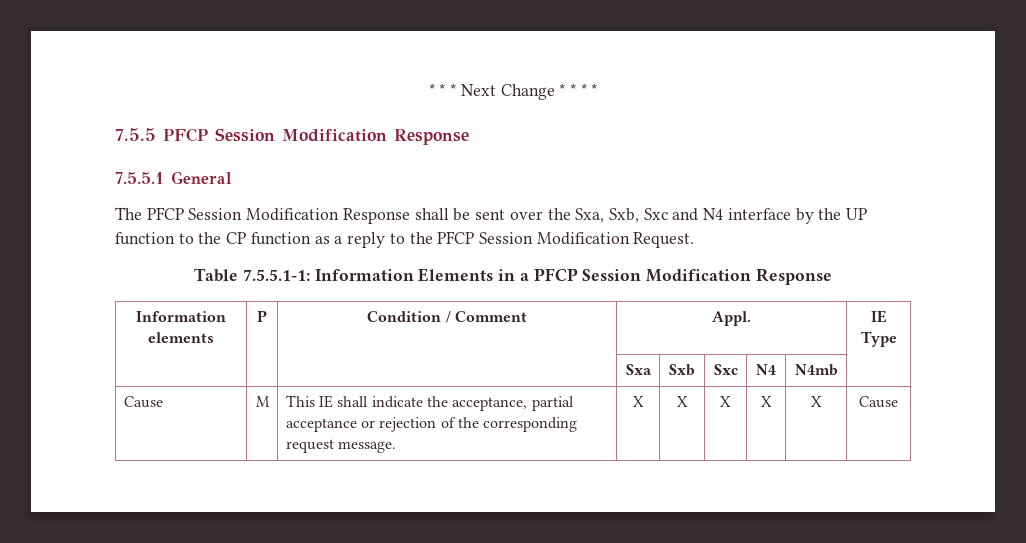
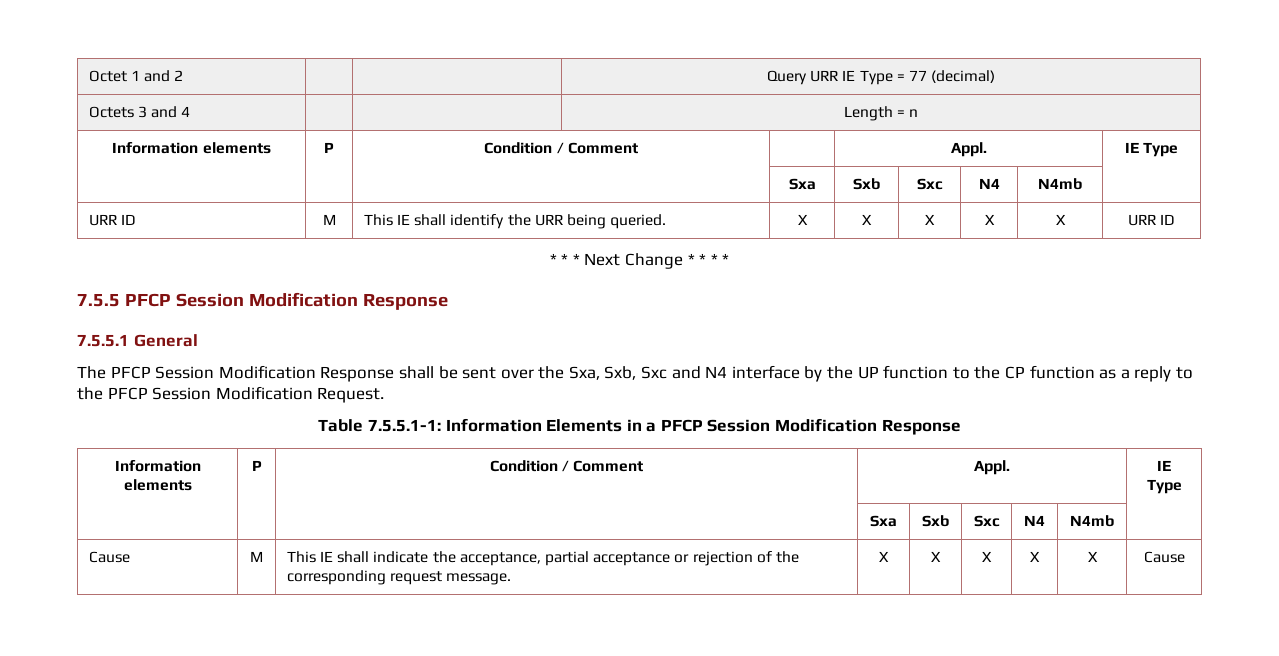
(428, 89) none -> [88,70,184,82] [766,70,996,85] [88,106,191,118] [843,106,919,121] [112,142,271,154] [324,142,334,153] [484,142,638,154] [950,142,987,157] [1124,142,1179,157] [788,178,816,190] [853,178,880,190] [917,178,943,190] [978,178,1000,189] [1038,178,1082,190] [88,214,137,226] [322,214,336,225] [363,214,667,229] [797,214,808,225] [862,214,872,225] [925,214,935,225] [984,214,995,225] [1055,214,1066,225] [1127,214,1176,226] Octet 1 and 2 | | | Query URR IE Type = 77 (decimal) // Octets 3 and 4 | | | Length = n // Information elements | P | Condition / Comment | | Appl. | IE Type // | | | Sxa | Sxb | Sxc | N4 | N4mb | // URR ID | M | This IE shall identify the URR being queried. | X | X | X | X | X | URR ID //

